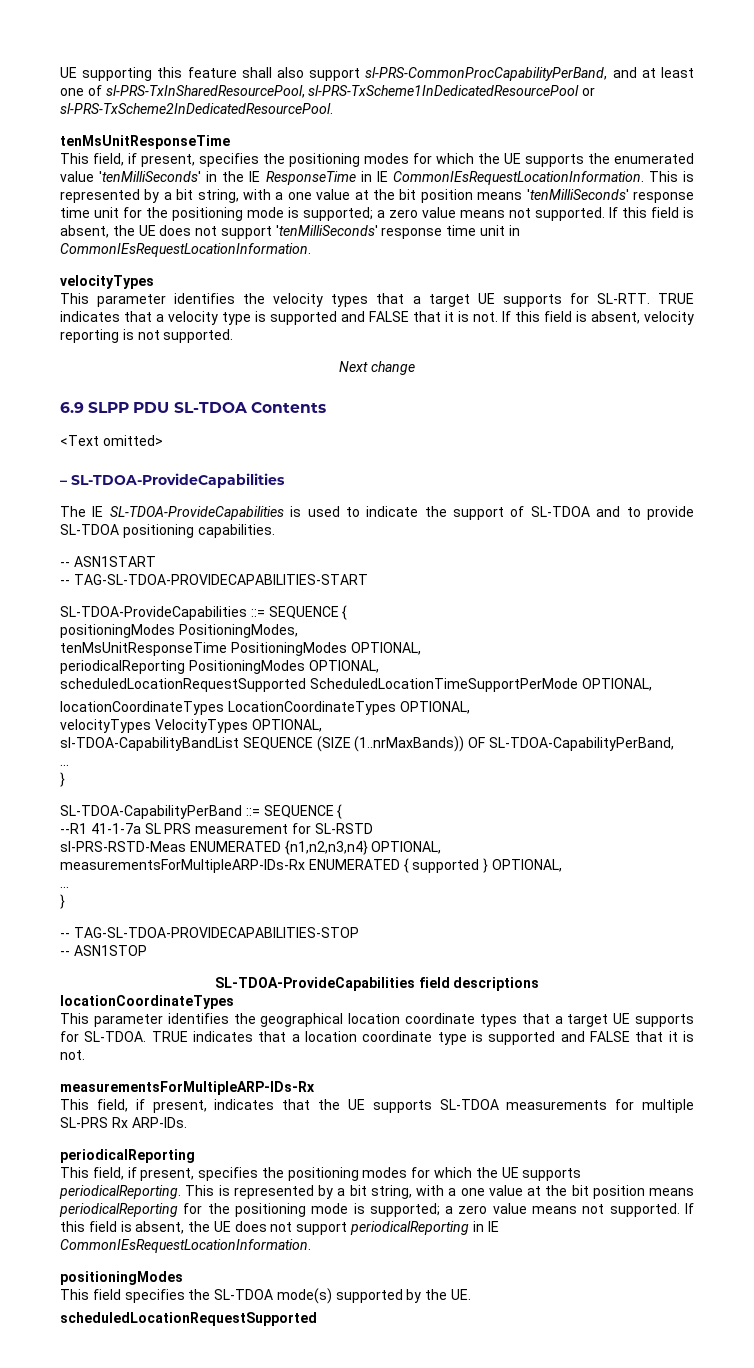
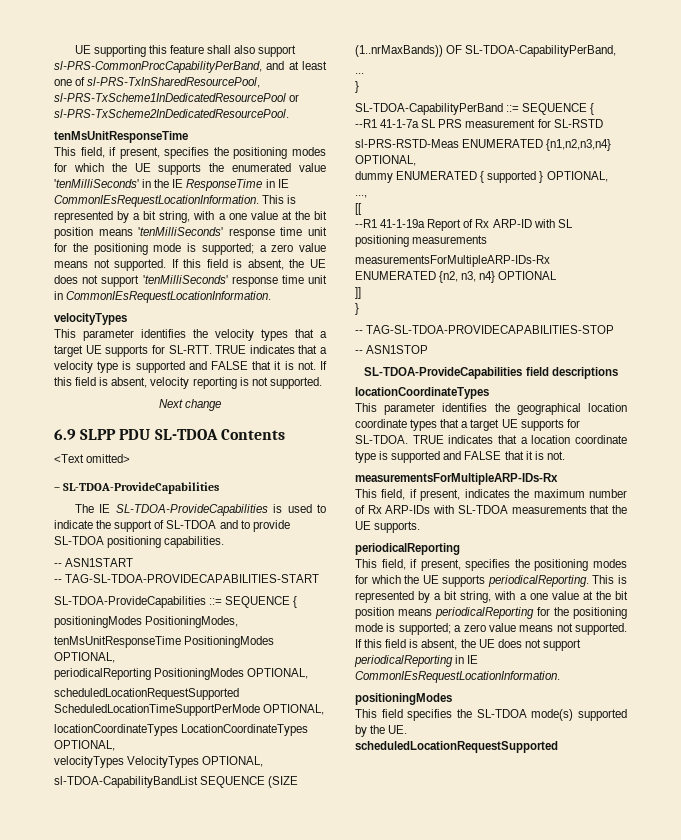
[60,859,305,873] measurementsForMultipleARP-IDs-Rx -> [355,171,393,183] dummy
[60,886,69,888] ... -> [355,195,367,198] [355,203,362,215] [355,219,573,231] [355,235,488,247] [355,255,550,267] [355,271,558,283] [355,287,361,299] ..., // [[ // --R1 41-1-19a Report of Rx ARP-ID with SL positioning measurements // measurementsForMultipleARP-IDs-Rx ENUMERATED {n2, n3, n4} OPTIONAL // ]]
[282,1099,694,1113] [60,1117,187,1128] that the UE supports SL-TDOA measurements for multiple SL-PRS Rx ARP-IDs. -> [514,489,627,498] [355,505,627,514] [355,521,421,533] the maximum number of Rx ARP-IDs with SL-TDOA measurements that the UE supports.

